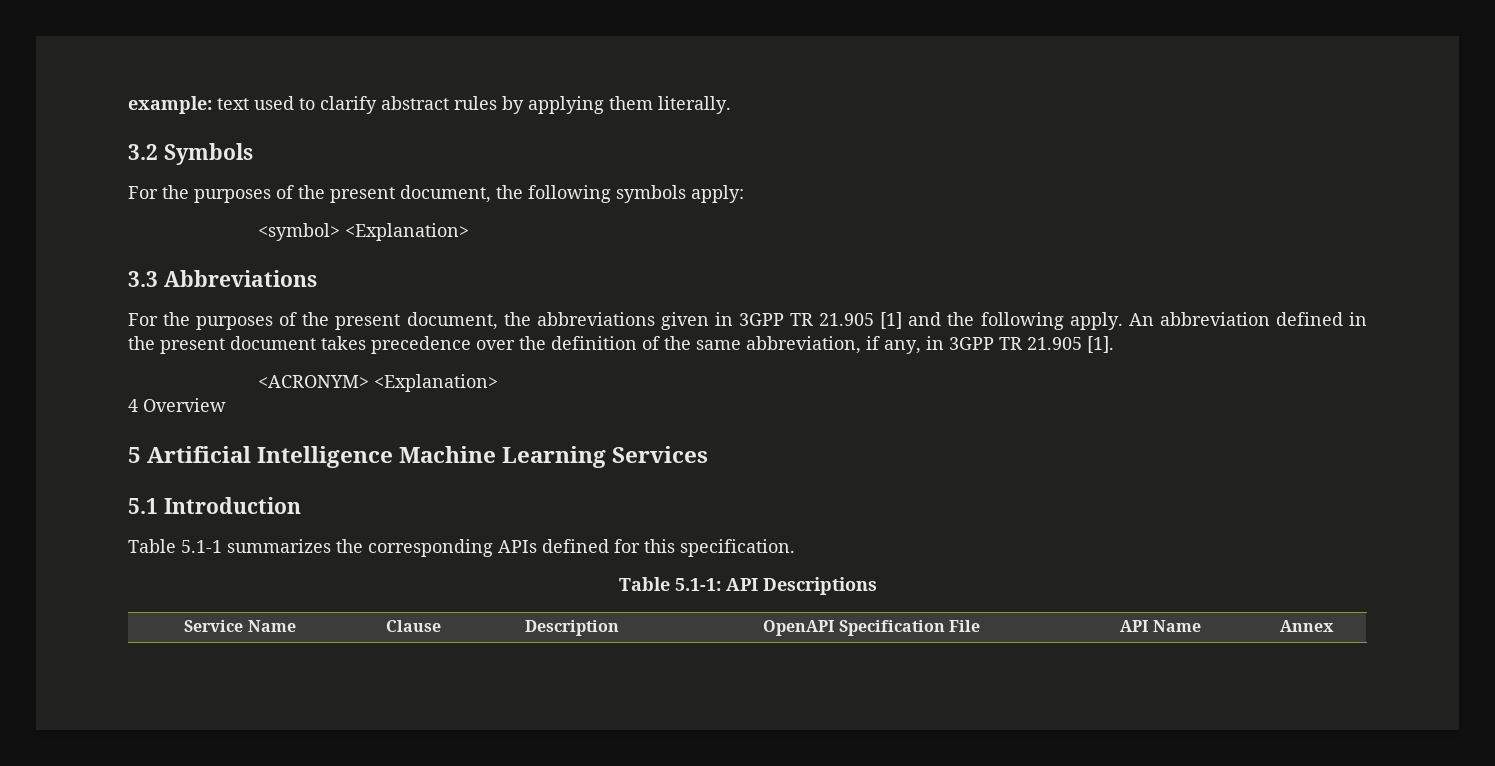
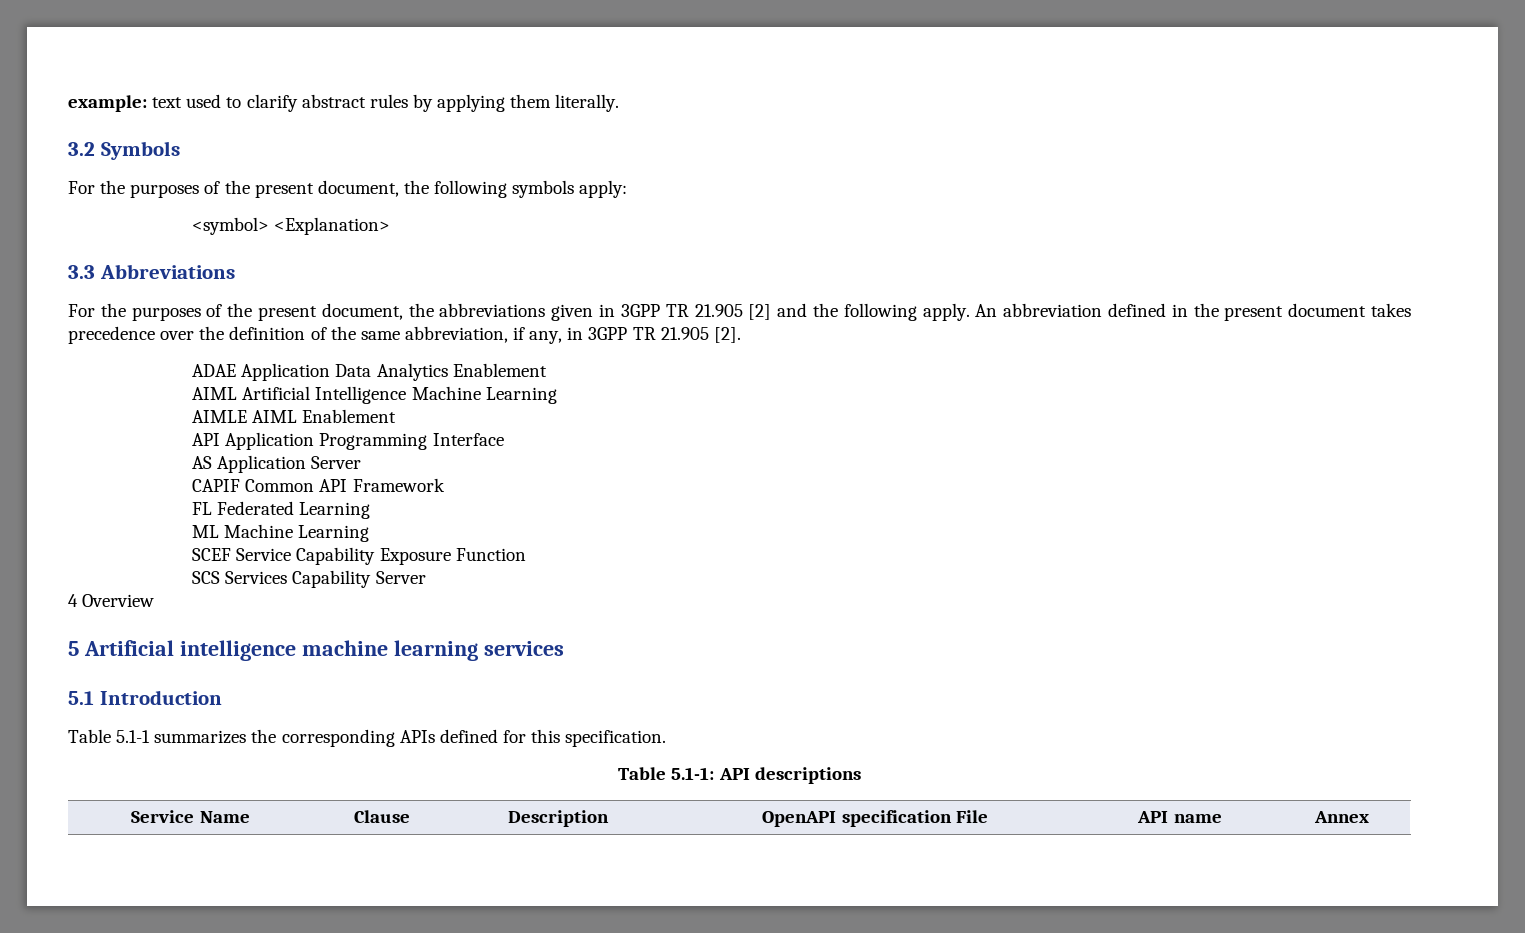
[880,312,903,329] [1] -> [748,304,772,320] [2]
[1087,336,1114,353] [257,374,498,392] [1]. // <ACRONYM> <Explanation> -> [713,327,741,343] [192,363,547,381] [192,386,557,404] [192,409,397,423] [192,432,504,450] [192,455,362,473] [192,478,445,492] [192,501,371,519] [192,524,370,542] [192,547,526,565] [192,570,426,588] [2]. // ADAE Application Data Analytics Enablement // AIML Artificial Intelligence Machine Learning // AIMLE AIML Enablement // API Application Programming Interface // AS Application Server // CAPIF Common API Framework // FL Federated Learning // ML Machine Learning // SCEF Service Capability Exposure Function // SCS Services Capability Server
[257,446,709,468] Intelligence Machine Learning Services -> [179,640,564,661] intelligence machine learning services
[762,577,877,595] Descriptions -> [754,767,861,784] descriptions
[838,620,945,636] Specification -> [841,810,952,827] specification
[1152,620,1201,632] Name -> [1173,814,1222,823] name

